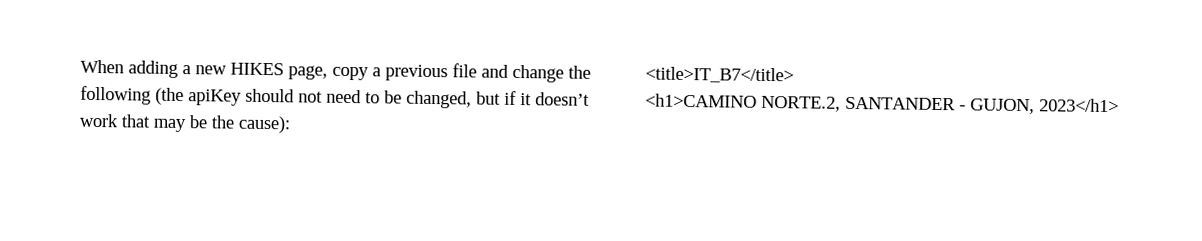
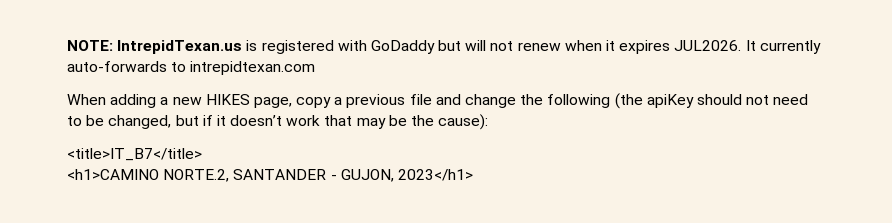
(80, 66) none -> [67,40,821,54] [67,61,316,75] NOTE: IntrepidTexan.us is registered with GoDaddy but will not renew when it expires JUL2026. It currently auto-forwards to intrepidtexan.com //

